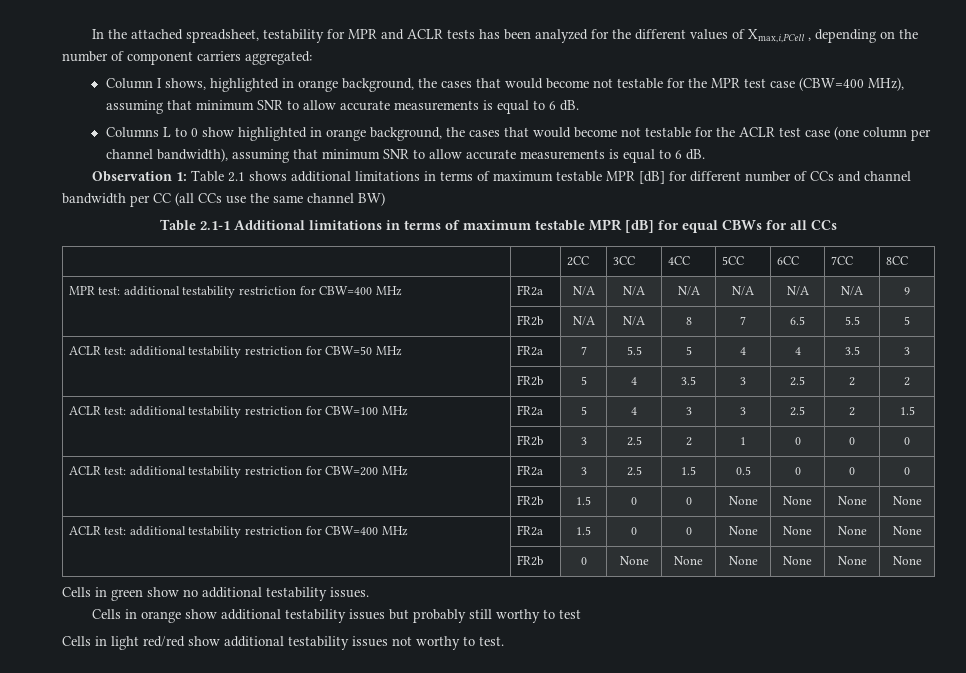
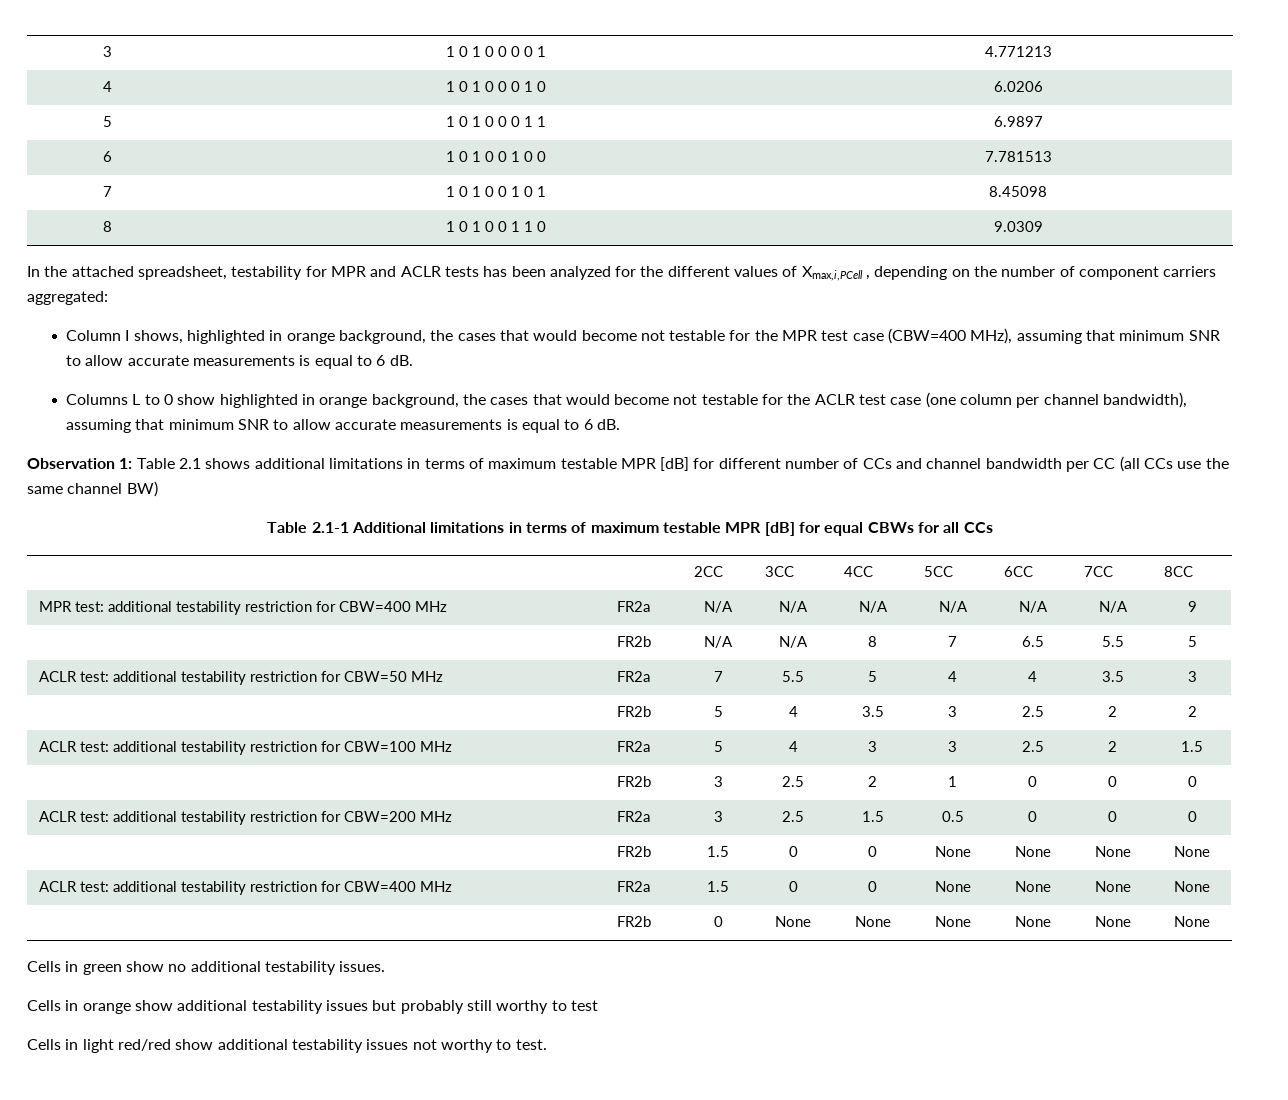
(91, 34) none -> [103,46,112,57] [445,46,546,57] [984,46,1052,57] [103,81,112,92] [445,81,546,92] [993,81,1043,92] [103,116,112,127] [445,116,546,127] [993,116,1043,127] [103,151,112,162] [445,151,546,162] [984,151,1052,162] [103,186,112,197] [445,186,546,197] [989,186,1047,197] [103,221,112,232] [445,221,546,232] [993,221,1043,232] 3 | 1 0 1 0 0 0 0 1 | 4.771213 // 4 | 1 0 1 0 0 0 1 0 | 6.0206 // 5 | 1 0 1 0 0 0 1 1 | 6.9897 // 6 | 1 0 1 0 0 1 0 0 | 7.781513 // 7 | 1 0 1 0 0 1 0 1 | 8.45098 // 8 | 1 0 1 0 0 1 1 0 | 9.0309 //

